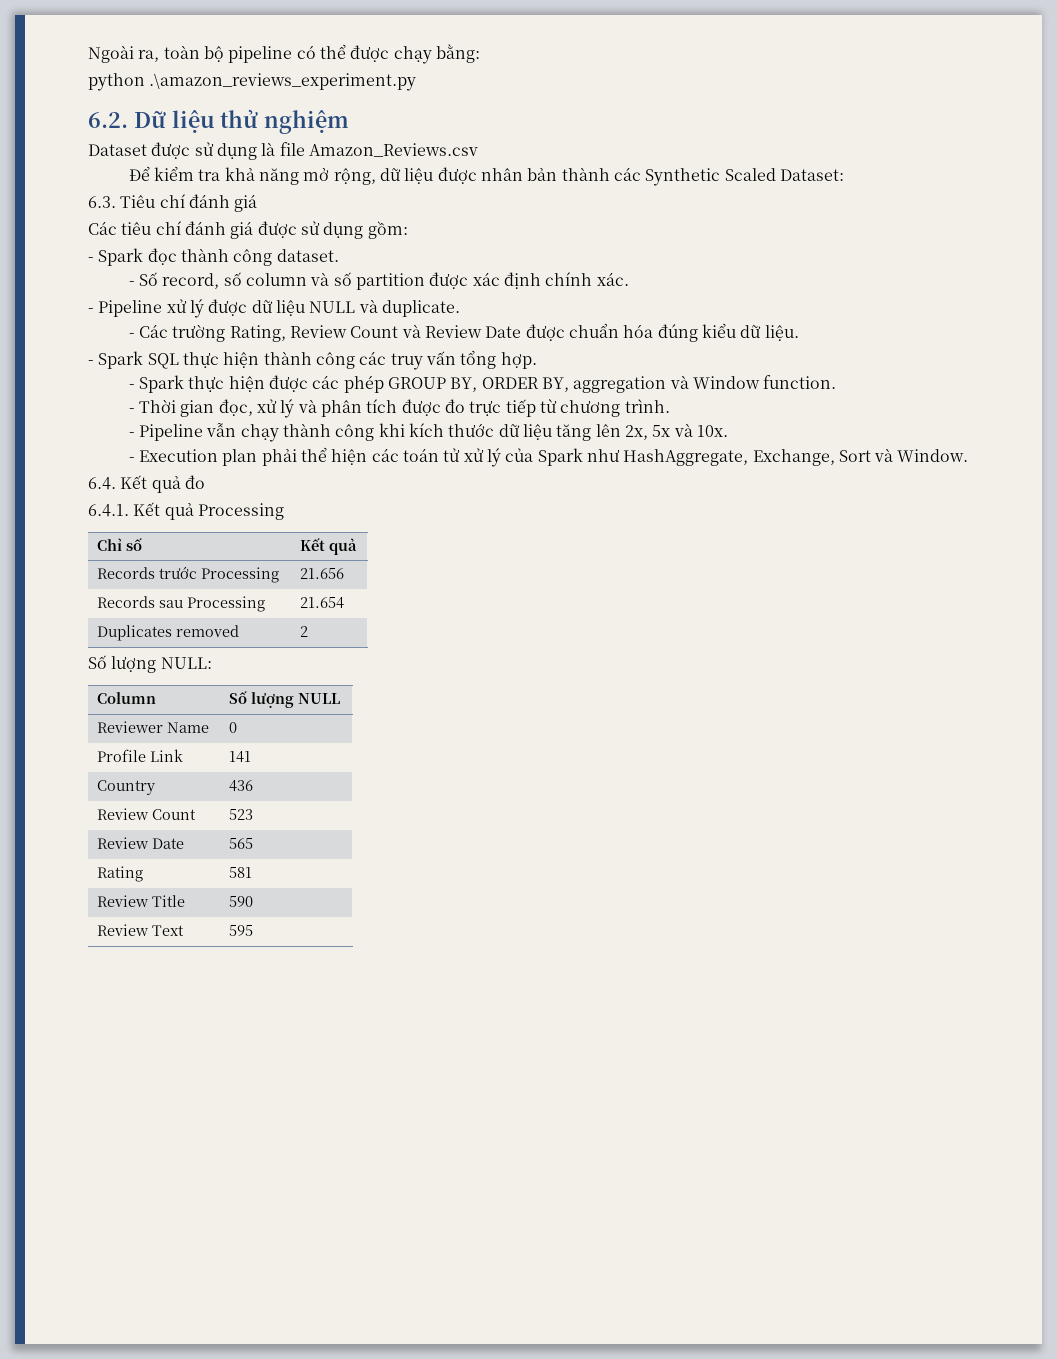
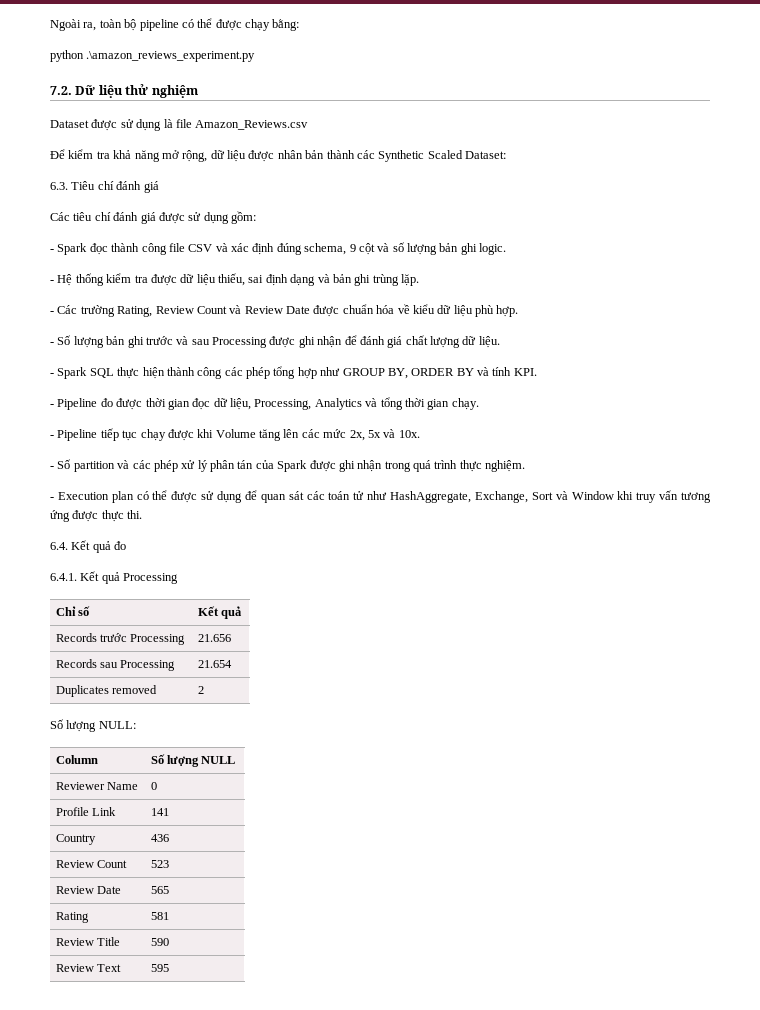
[88,112,128,128] 6.2. -> [50,86,72,95] 7.2.
[276,249,339,262] [128,272,629,290] [88,299,460,318] dataset. // - Số record, số column và số partition được xác định chính xác. // - Pipeline xử lý được dữ liệu NULL và duplicate. -> [168,242,507,255] [50,273,419,286] file CSV và xác định đúng schema, 9 cột và số lượng bản ghi logic. // - Hệ thống kiểm tra được dữ liệu thiếu, sai định dạng và bản ghi trùng lặp.
[657,324,698,342] đúng -> [397,304,410,314] về
(762, 331) none -> [453,305,519,317] [50,335,477,348] liệu phù hợp. // - Số lượng bản ghi trước và sau Processing được ghi nhận để đánh giá chất lượng dữ
[390,350,537,370] [128,375,837,393] [128,399,670,418] [128,423,728,442] [128,447,583,467] truy vấn tổng hợp. // - Spark thực hiện được các phép GROUP BY, ORDER BY, aggregation và Window function. // - Thời gian đọc, xử lý và phân tích được đo trực tiếp từ chương trình. // - Pipeline vẫn chạy thành công khi kích thước dữ liệu tăng lên 2x, 5x và 10x. // - Execution plan phải thể hiện các toán tử xử lý của Spark -> [246,366,537,379] [50,397,479,410] [50,428,420,441] [50,459,526,472] [50,490,365,503] phép tổng hợp như GROUP BY, ORDER BY và tính KPI. // - Pipeline đo được thời gian đọc dữ liệu, Processing, Analytics và tổng thời gian chạy. // - Pipeline tiếp tục chạy được khi Volume tăng lên các mức 2x, 5x và 10x. // - Số partition và các phép xử lý phân tán của Spark được ghi nhận trong quá trình thực nghiệm. // - Execution plan có thể được sử dụng để quan sát các toán tử
[897,449,969,462] Window. -> [571,490,711,503] [50,510,143,522] Window khi truy vấn tương ứng được thực thi.

